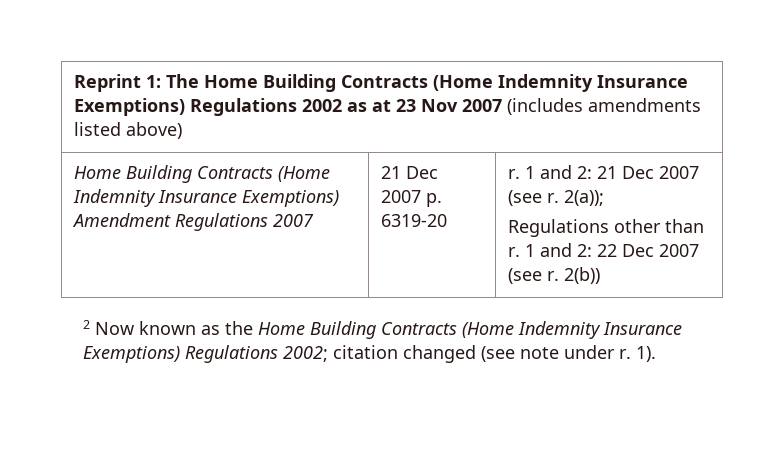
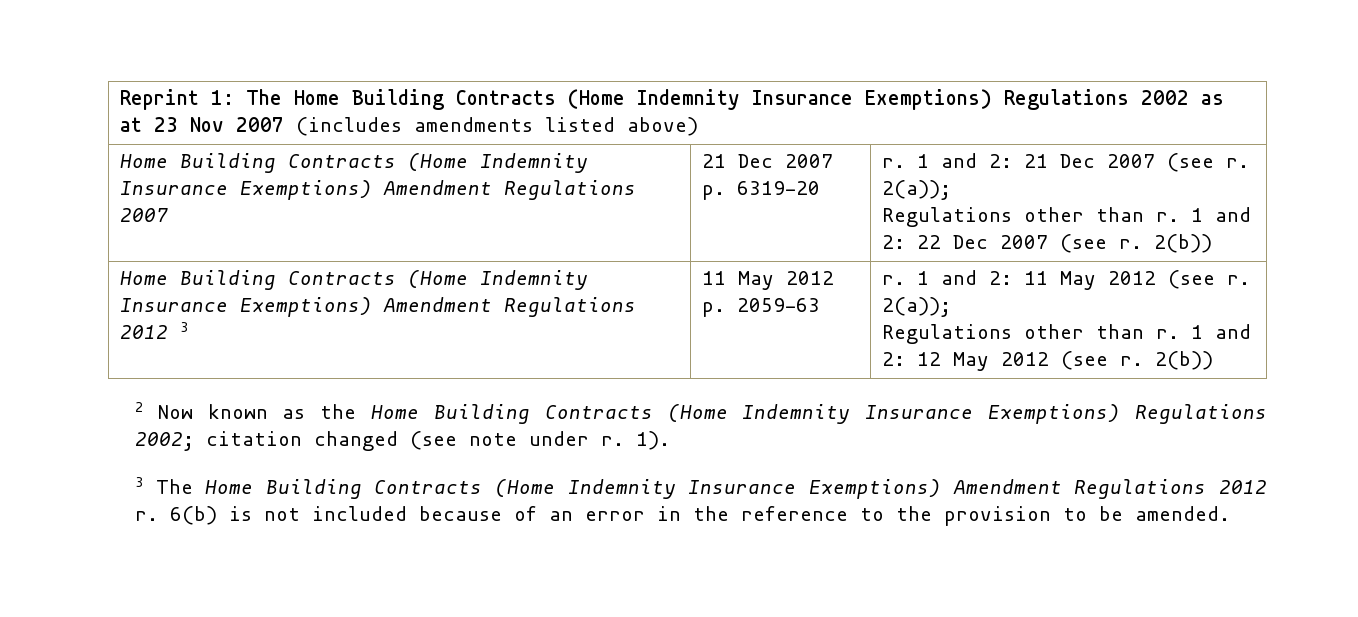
(601, 275) none -> [119,270,588,290] [119,297,636,317] [119,322,188,339] [701,271,834,290] [701,298,820,317] [881,270,1250,290] [881,297,951,317] [881,324,1251,344] [881,351,1213,371] // Home Building Contracts (Home Indemnity Insurance Exemptions) Amendment Regulations 2012 3 | 11 May 2012 p. 2059-63 | r. 1 and 2: 11 May 2012 (see r. 2(a)); // Regulations other than r. 1 and 2: 12 May 2012 (see r. 2(b))
(657, 354) none -> [134,477,1267,499] [134,506,1230,526] // 3 The Home Building Contracts (Home Indemnity Insurance Exemptions) Amendment Regulations 2012 r. 6(b) is not included because of an error in the reference to the provision to be amended.

